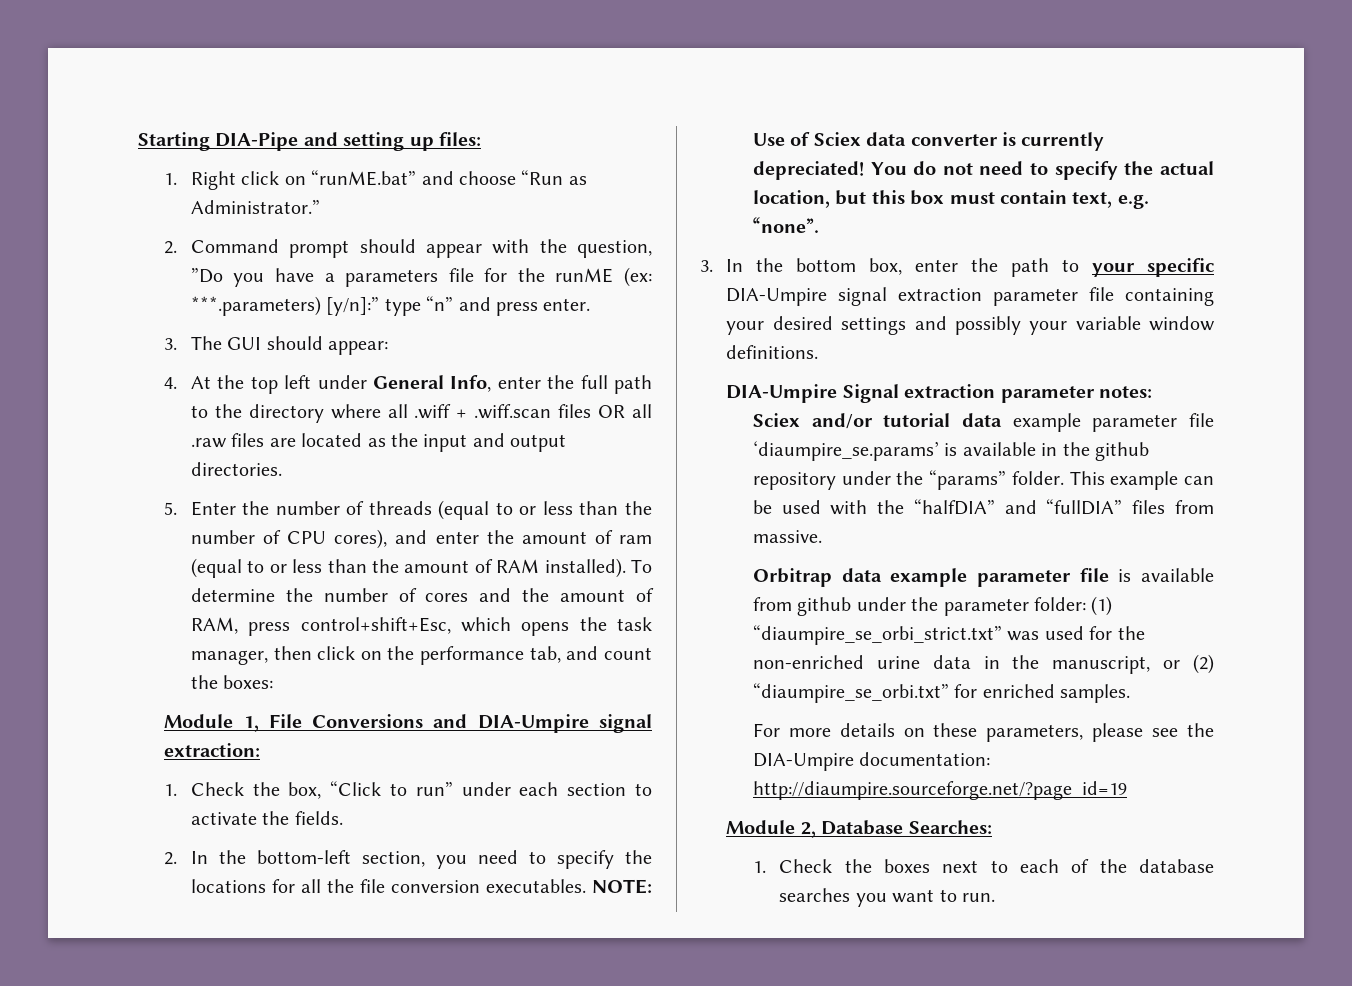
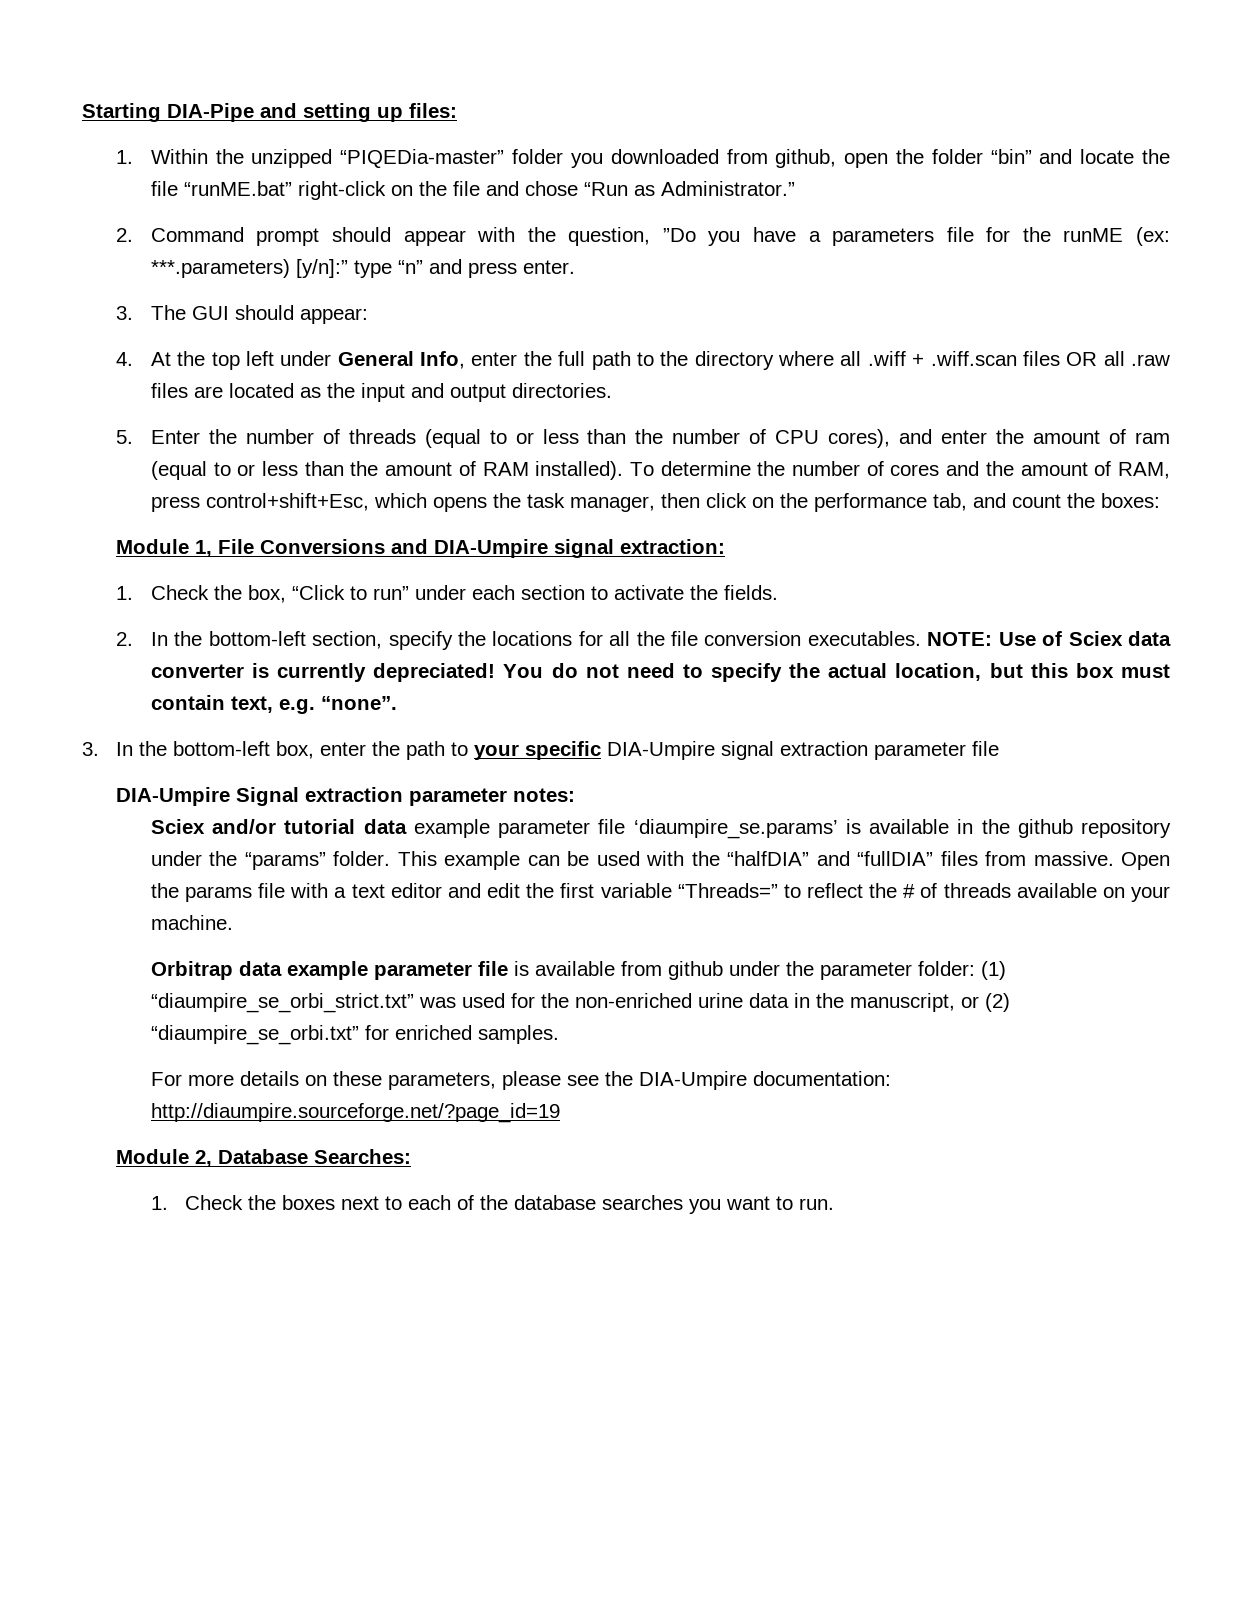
[190,170,516,190] Right click on “runME.bat” and choose -> [150,149,1171,168] [150,181,578,200] Within the unzipped “PIQEDia-master” folder you downloaded from github, open the folder “bin” and locate the file “runME.bat” right-click on the file and chose
[435,850,546,869] you need to -> (383, 640) none
[796,258,857,272] bottom -> [173,741,271,756] bottom-left
[1125,288,1214,306] [726,316,1215,335] [726,345,819,359] containing your desired settings and possibly your variable window definitions. -> (1000, 748) none
(822, 536) none -> [1120,852,1170,870] [150,883,1171,902] [150,915,233,930] Open the params file with a text editor and edit the first variable “Threads=” to reflect the # of threads available on your machine.

